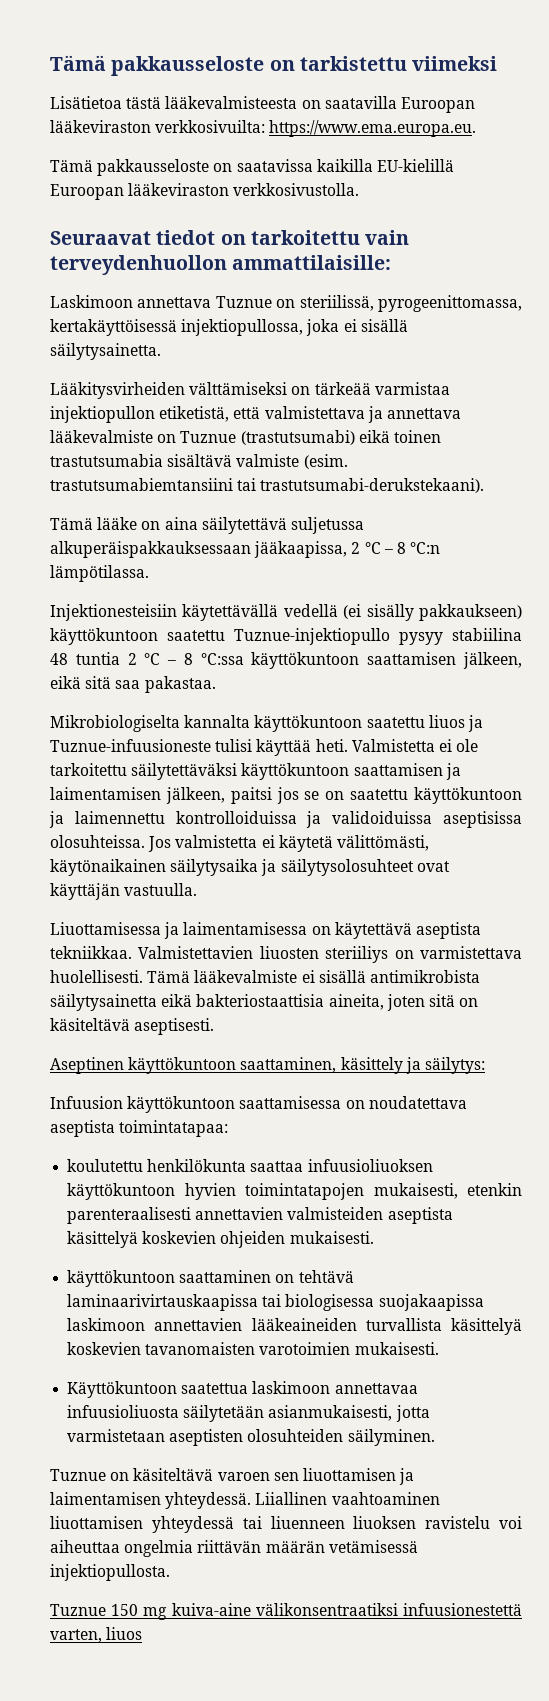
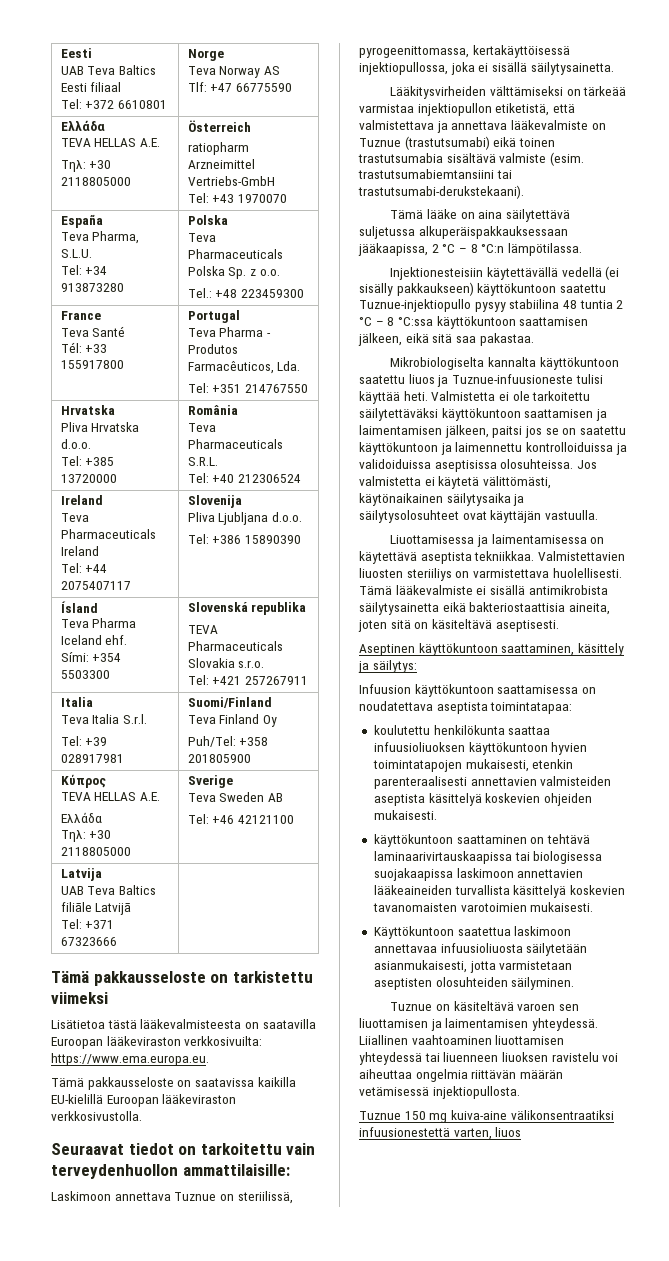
(50, 63) none -> [60,48,92,58] [60,65,156,75] [60,82,122,92] [60,99,167,109] [187,49,224,61] [187,66,280,78] [187,82,292,92] [60,120,105,131] [60,138,160,147] [60,160,112,172] [60,177,131,186] [187,120,251,132] [187,142,249,155] [187,159,255,169] [187,176,275,186] [187,193,287,203] [60,214,103,228] [60,231,140,244] [60,249,92,258] [60,265,108,275] [60,283,124,292] [187,215,228,225] [187,233,216,242] [187,249,283,259] [187,266,280,279] [187,288,304,298] [60,311,101,320] [60,326,126,337] [60,342,108,353] [60,360,124,369] [187,310,240,323] [187,327,271,337] [187,344,238,354] [187,361,301,374] [187,383,308,393] [60,405,115,415] [60,422,140,432] [60,439,91,449] [60,456,115,466] [60,474,117,483] [187,405,238,415] [187,423,216,432] [187,439,283,449] [187,457,218,466] [187,473,301,483] [60,495,103,505] [60,513,89,522] [60,529,156,539] [60,546,99,556] [60,563,108,573] [60,581,131,590] [187,495,242,508] [187,512,302,525] [187,534,301,544] [60,601,98,613] [60,618,137,628] [60,635,128,645] [60,652,122,662] [60,670,110,679] [187,602,307,615] [187,625,218,634] [187,641,283,651] [187,658,265,668] [187,675,308,685] [60,697,93,707] [60,714,147,724] [60,736,108,746] [60,754,124,763] [187,697,272,708] [187,714,277,727] [187,736,269,747] [187,754,251,763] [60,774,106,788] [60,792,160,801] [60,812,102,823] [60,830,112,842] [60,847,131,856] [187,775,233,788] [187,792,283,802] [187,814,294,824] [60,868,102,881] [60,885,156,895] [60,902,132,915] [60,919,115,929] [60,937,117,946] Eesti // UAB Teva Baltics Eesti filiaal // Tel: +372 6610801 | Norge // Teva Norway AS // Tlf: +47 66775590 // Ελλάδα // TEVA HELLAS Α.Ε. // Τηλ: +30 2118805000 | Österreich // ratiopharm Arzneimittel Vertriebs-GmbH // Tel: +43 1970070 // España // Teva Pharma, S.L.U. // Tel: +34 913873280 | Polska // Teva Pharmaceuticals Polska Sp. z o.o. // Tel.: +48 223459300 // France // Teva Santé // Tél: +33 155917800 | Portugal // Teva Pharma - Produtos Farmacêuticos, Lda. // Tel: +351 214767550 // Hrvatska // Pliva Hrvatska d.o.o. // Tel: +385 13720000 | România // Teva Pharmaceuticals S.R.L. // Tel: +40 212306524 // Ireland // Teva Pharmaceuticals Ireland // Tel: +44 2075407117 | Slovenija // Pliva Ljubljana d.o.o. // Tel: +386 15890390 // Ísland // Teva Pharma Iceland ehf. // Sími: +354 5503300 | Slovenská republika // TEVA Pharmaceuticals Slovakia s.r.o. // Tel: +421 257267911 // Italia // Teva Italia S.r.l. // Tel: +39 028917981 | Suomi/Finland // Teva Finland Oy // Puh/Tel: +358 201805900 // Κύπρος // TEVA HELLAS Α.Ε. // Ελλάδα // Τηλ: +30 2118805000 | Sverige // Teva Sweden AB // Tel: +46 42121100 // Latvija // UAB Teva Baltics filiāle Latvijā // Tel: +371 67323666 | //

